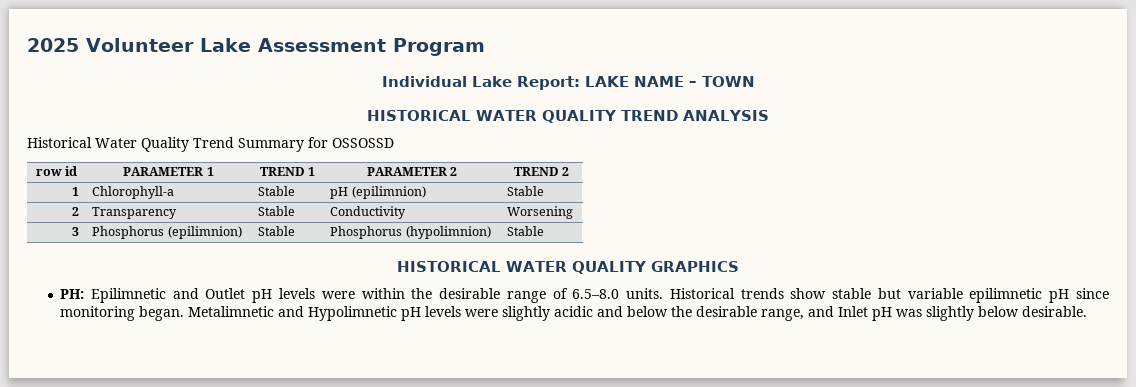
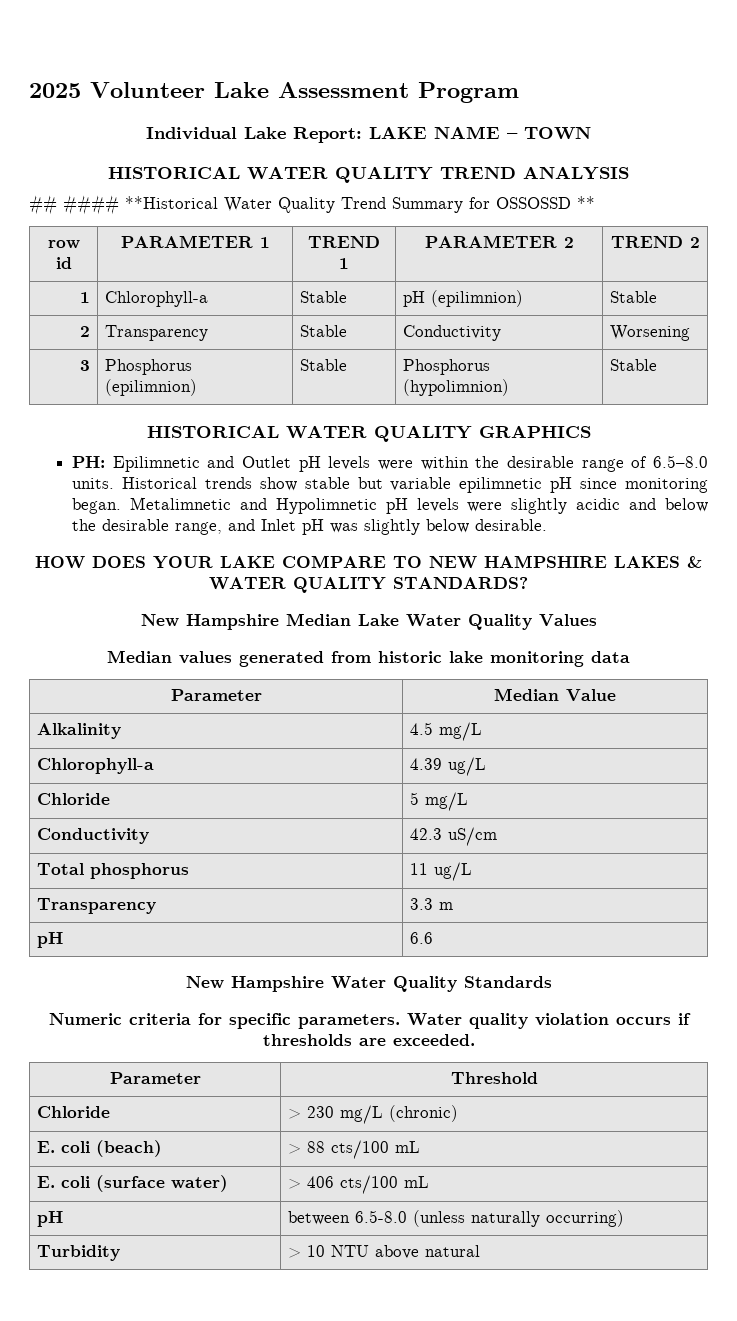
[27,137,92,148] Historical -> [29,195,218,215] ## #### **Historical
(394, 143) none -> [577,196,595,209] **
(1088, 311) none -> [35,555,702,569] [209,577,528,593] [140,613,597,630] [107,650,630,667] [170,689,262,701] [494,688,616,701] [37,723,122,739] [410,722,483,741] [37,758,155,774] [410,757,487,776] [37,793,111,805] [410,792,469,811] [37,828,150,844] [410,827,498,846] [37,863,190,879] [410,862,473,881] [37,898,157,914] [410,898,454,910] [37,932,64,948] [410,932,434,944] [185,976,552,992] [48,1013,691,1029] [262,1034,475,1046] [109,1072,201,1084] [450,1072,538,1084] [37,1106,111,1118] [288,1105,459,1124] [37,1140,163,1157] [288,1140,421,1159] [37,1175,229,1192] [288,1175,430,1194] [37,1211,64,1227] [288,1210,625,1227] [37,1245,121,1261] [288,1245,481,1259] // HOW DOES YOUR LAKE COMPARE TO NEW HAMPSHIRE LAKES & WATER QUALITY STANDARDS? // New Hampshire Median Lake Water Quality Values // Median values generated from historic lake monitoring data // Parameter | Median Value // Alkalinity | 4.5 mg/L // Chlorophyll-a | 4.39 ug/L // Chloride | 5 mg/L // Conductivity | 42.3 uS/cm // Total phosphorus | 11 ug/L // Transparency | 3.3 m // pH | 6.6 // New Hampshire Water Quality Standards // Numeric criteria for specific parameters. Water quality violation occurs if thresholds are exceeded. // Parameter | Threshold // Chloride | > 230 mg/L (chronic) // E. coli (beach) | > 88 cts/100 mL // E. coli (surface water) | > 406 cts/100 mL // pH | between 6.5-8.0 (unless naturally occurring) // Turbidity | > 10 NTU above natural

